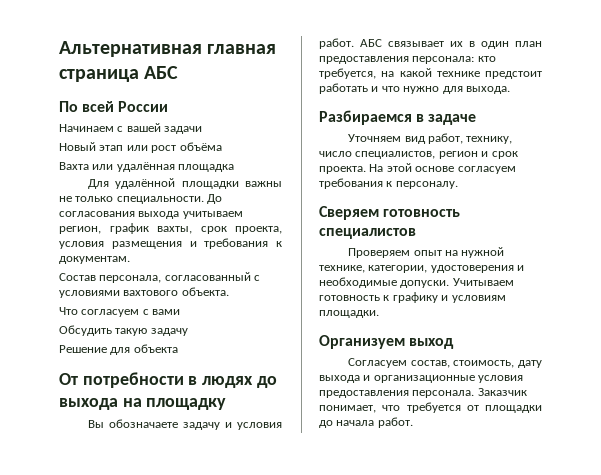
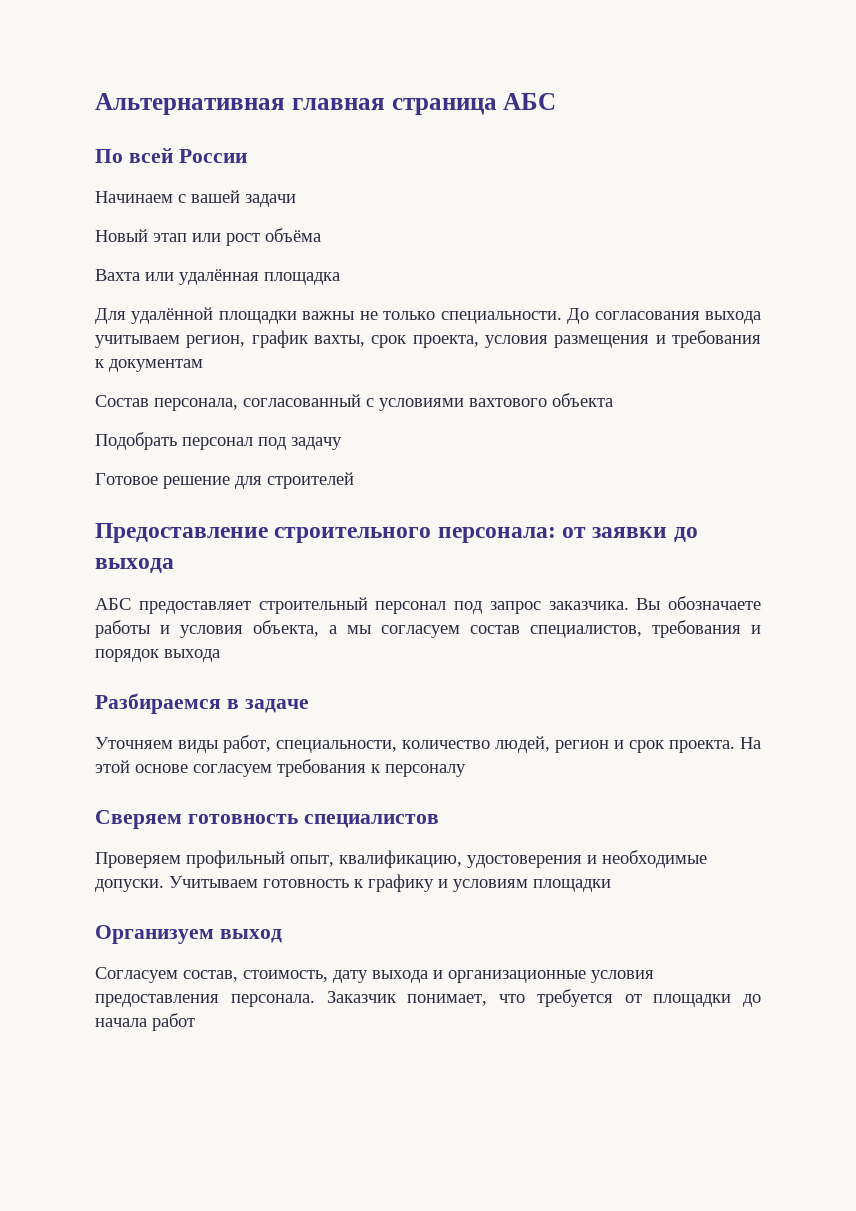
[59,256,130,264] документам. -> [109,359,203,372] документам
[181,287,229,296] [59,307,181,317] [59,325,188,336] [59,344,178,355] [59,372,277,388] [59,398,227,410] объекта. // Что согласуем с вами // Обсудить такую задачу // Решение для объекта // От потребности в людях до выхода на площадку // -> [552,393,613,407] [95,432,342,450] [95,472,354,489] [95,523,698,543] [95,558,174,573] [95,597,629,614] объекта // Подобрать персонал под задачу // Готовое решение для строителей // Предоставление строительного персонала: от заявки до выхода // АБС предоставляет строительный персонал под запрос заказчика.
[183,422,221,430] задачу -> [95,620,150,638] работы
[319,38,542,49] [319,56,496,64] [319,68,542,79] [319,83,510,94] работ. АБС связывает их в один план предоставления персонала: кто требуется, на какой технике предстоит работать и что нужно для выхода. -> [253,620,761,638] [95,649,220,662] объекта, а мы согласуем состав специалистов, требования и порядок выхода
[404,133,513,144] [319,151,436,159] вид работ, технику, число специалистов, -> [178,735,550,753] виды работ, специальности, количество людей,
[395,181,458,189] персоналу. -> [385,764,466,777] персоналу
[413,247,505,258] [319,265,428,273] опыт на нужной технике, категории, -> [186,850,462,868] профильный опыт, квалификацию,
[319,310,379,318] площадки. -> [533,879,611,892] площадки
[377,417,413,428] работ. -> [152,1013,195,1031] работ

